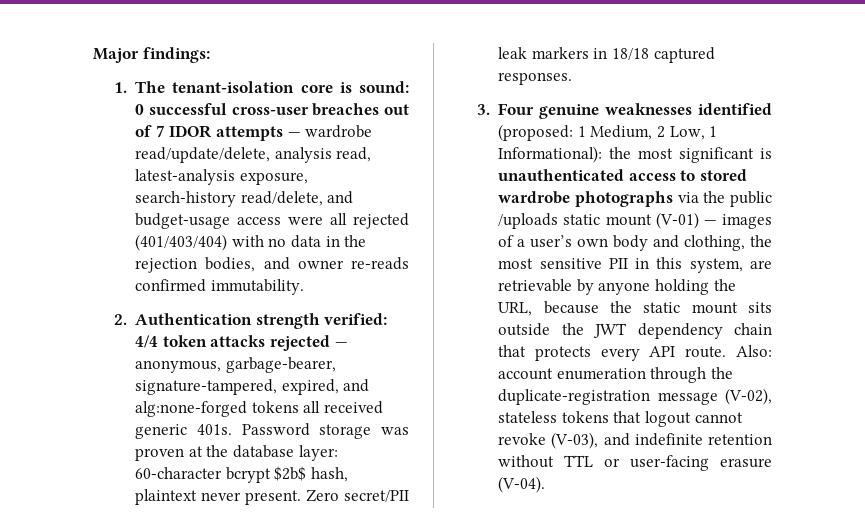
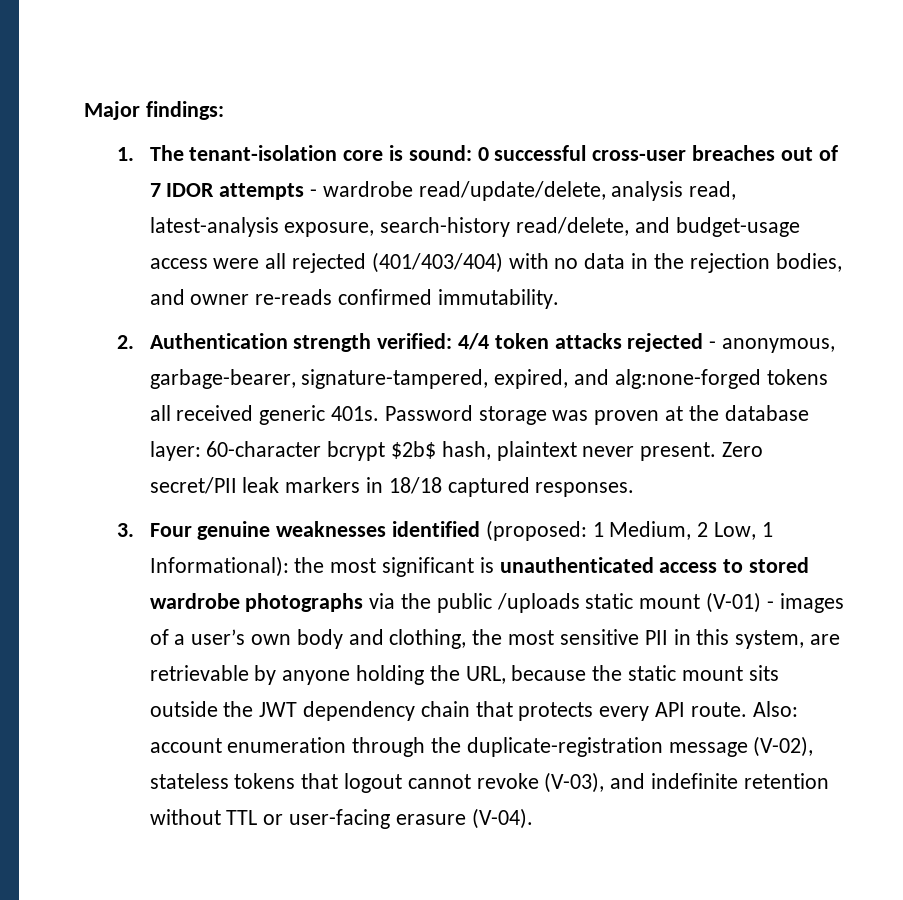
[287,132,301,137] — -> [310,189,318,197] -
[334,342,348,347] — -> [709,341,717,349] -
[703,220,717,225] — -> [766,601,774,609] -

